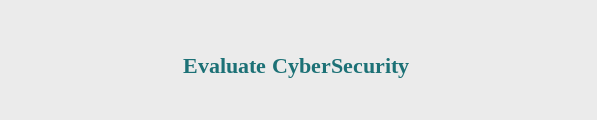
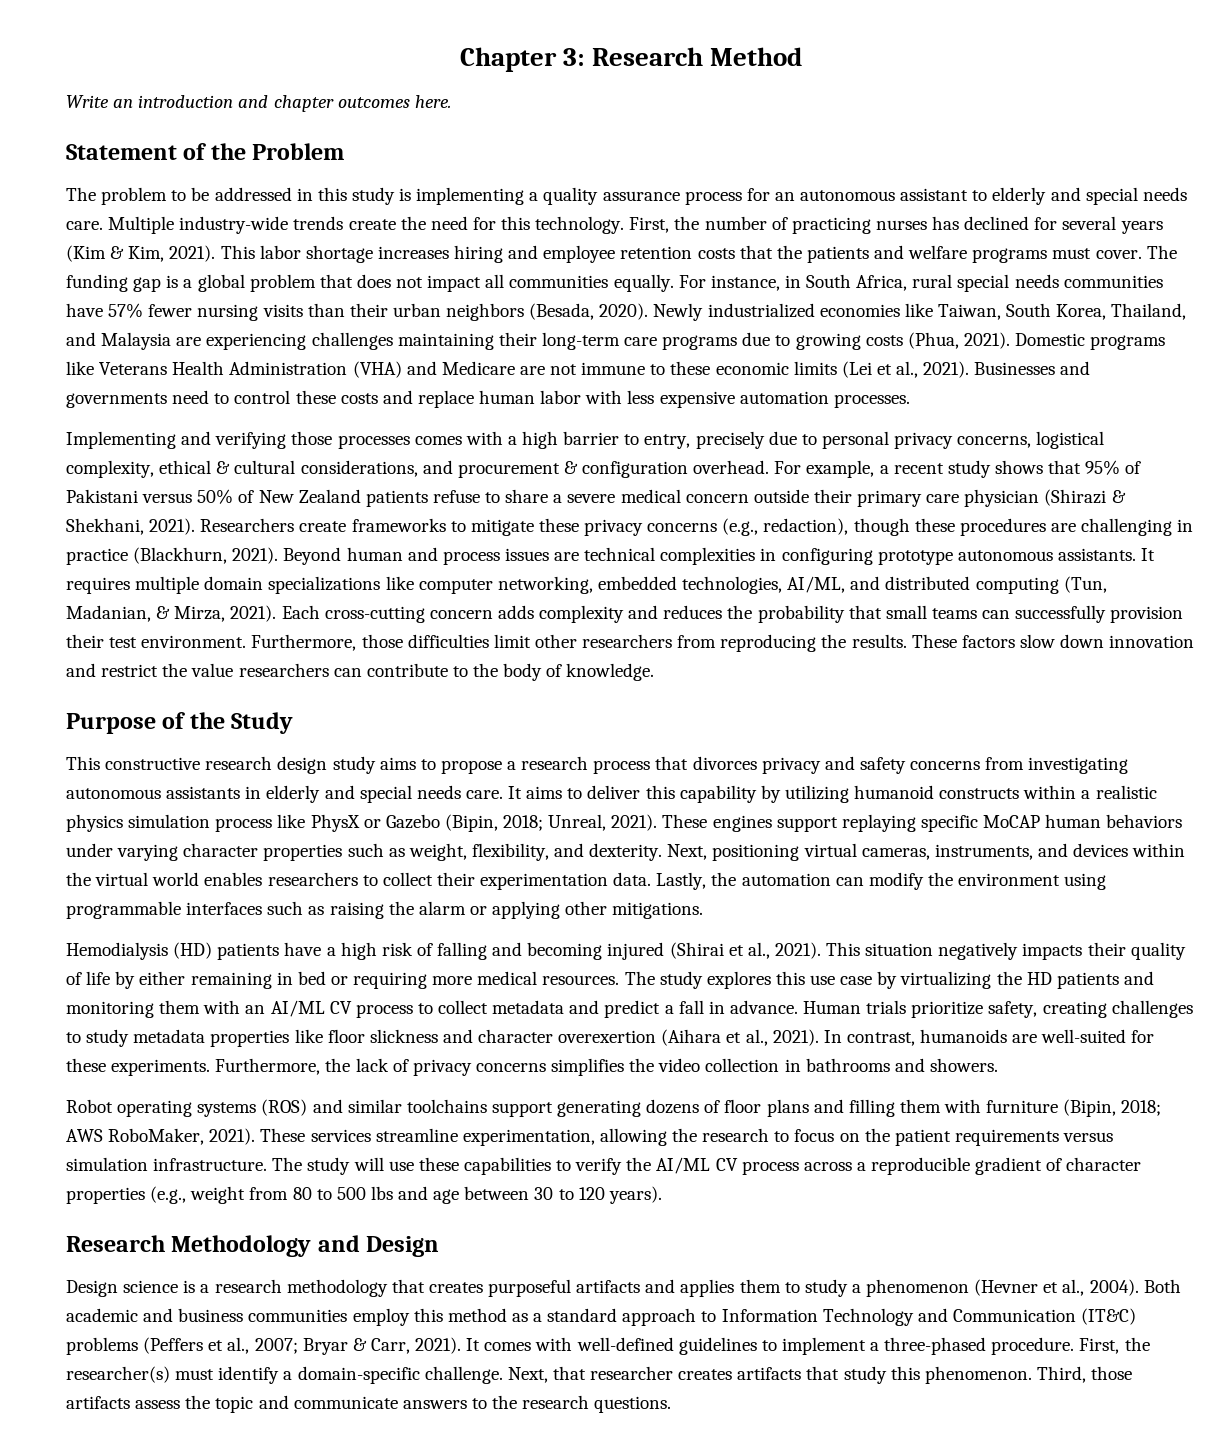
[183,58,409,78] Evaluate CyberSecurity -> [459,47,803,72] [66,95,451,112] [66,143,345,160] [66,187,1187,205] [66,216,1163,234] [66,245,1177,263] [66,274,1163,292] [66,303,1187,321] [66,332,1166,350] [66,361,1091,378] [66,390,910,408] [66,431,1105,449] [66,460,1142,478] [66,489,1126,507] [66,518,1194,536] [66,547,1156,565] [66,576,1107,594] [66,605,1184,623] [66,634,1195,652] [66,663,655,681] [66,712,294,734] [66,756,1129,774] [66,785,1157,803] [66,814,1183,832] [66,843,1186,861] [66,872,1107,890] [66,901,704,919] [66,942,1186,960] [66,971,1154,989] [66,1000,1193,1018] [66,1029,1155,1047] [66,1058,998,1076] [66,1099,1162,1117] [66,1128,1114,1146] [66,1157,1142,1175] [66,1186,662,1204] [66,1235,440,1257] [66,1279,1181,1297] [66,1308,1137,1326] [66,1337,1150,1355] [66,1366,1133,1384] [66,1395,672,1413] Chapter 3: Research Method // Write an introduction and chapter outcomes here. // Statement of the Problem // The problem to be addressed in this study is implementing a quality assurance process for an autonomous assistant to elderly and special needs care. Multiple industry-wide trends create the need for this technology. First, the number of practicing nurses has declined for several years (Kim & Kim, 2021). This labor shortage increases hiring and employee retention costs that the patients and welfare programs must cover. The funding gap is a global problem that does not impact all communities equally. For instance, in South Africa, rural special needs communities have 57% fewer nursing visits than their urban neighbors (Besada, 2020). Newly industrialized economies like Taiwan, South Korea, Thailand, and Malaysia are experiencing challenges maintaining their long-term care programs due to growing costs (Phua, 2021). Domestic programs like Veterans Health Administration (VHA) and Medicare are not immune to these economic limits (Lei et al., 2021). Businesses and governments need to control these costs and replace human labor with less expensive automation processes. // Implementing and verifying those processes comes with a high barrier to entry, precisely due to personal privacy concerns, logistical complexity, ethical & cultural considerations, and procurement & configuration overhead. For example, a recent study shows that 95% of Pakistani versus 50% of New Zealand patients refuse to share a severe medical concern outside their primary care physician (Shirazi & Shekhani, 2021). Researchers create frameworks to mitigate these privacy concerns (e.g., redaction), though these procedures are challenging in practice (Blackhurn, 2021). Beyond human and process issues are technical complexities in configuring prototype autonomous assistants. It requires multiple domain specializations like computer networking, embedded technologies, AI/ML, and distributed computing (Tun, Madanian, & Mirza, 2021). Each cross-cutting concern adds complexity and reduces the probability that small teams can successfully provision their test environment. Furthermore, those difficulties limit other researchers from reproducing the results. These factors slow down innovation and restrict the value researchers can contribute to the body of knowledge. // Purpose of the Study // This constructive research design study aims to propose a research process that divorces privacy and safety concerns from investigating autonomous assistants in elderly and special needs care. It aims to deliver this capability by utilizing humanoid constructs within a realistic physics simulation process like PhysX or Gazebo (Bipin, 2018; Unreal, 2021). These engines support replaying specific MoCAP human behaviors under varying character properties such as weight, flexibility, and dexterity. Next, positioning virtual cameras, instruments, and devices within the virtual world enables researchers to collect their experimentation data. Lastly, the automation can modify the environment using programmable interfaces such as raising the alarm or applying other mitigations. // Hemodialysis (HD) patients have a high risk of falling and becoming injured (Shirai et al., 2021). This situation negatively impacts their quality of life by either remaining in bed or requiring more medical resources. The study explores this use case by virtualizing the HD patients and monitoring them with an AI/ML CV process to collect metadata and predict a fall in advance. Human trials prioritize safety, creating challenges to study metadata properties like floor slickness and character overexertion (Aihara et al., 2021). In contrast, humanoids are well-suited for these experiments. Furthermore, the lack of privacy concerns simplifies the video collection in bathrooms and showers. // Robot operating systems (ROS) and similar toolchains support generating dozens of floor plans and filling them with furniture (Bipin, 2018; AWS RoboMaker, 2021). These services streamline experimentation, allowing the research to focus on the patient requirements versus simulation infrastructure. The study will use these capabilities to verify the AI/ML CV process across a reproducible gradient of character properties (e.g., weight from 80 to 500 lbs and age between 30 to 120 years). // Research Methodology and Design // Design science is a research methodology that creates purposeful artifacts and applies them to study a phenomenon (Hevner et al., 2004). Both academic and business communities employ this method as a standard approach to Information Technology and Communication (IT&C) problems (Peffers et al., 2007; Bryar & Carr, 2021). It comes with well-defined guidelines to implement a three-phased procedure. First, the researcher(s) must identify a domain-specific challenge. Next, that researcher creates artifacts that study this phenomenon. Third, those artifacts assess the topic and communicate answers to the research questions.

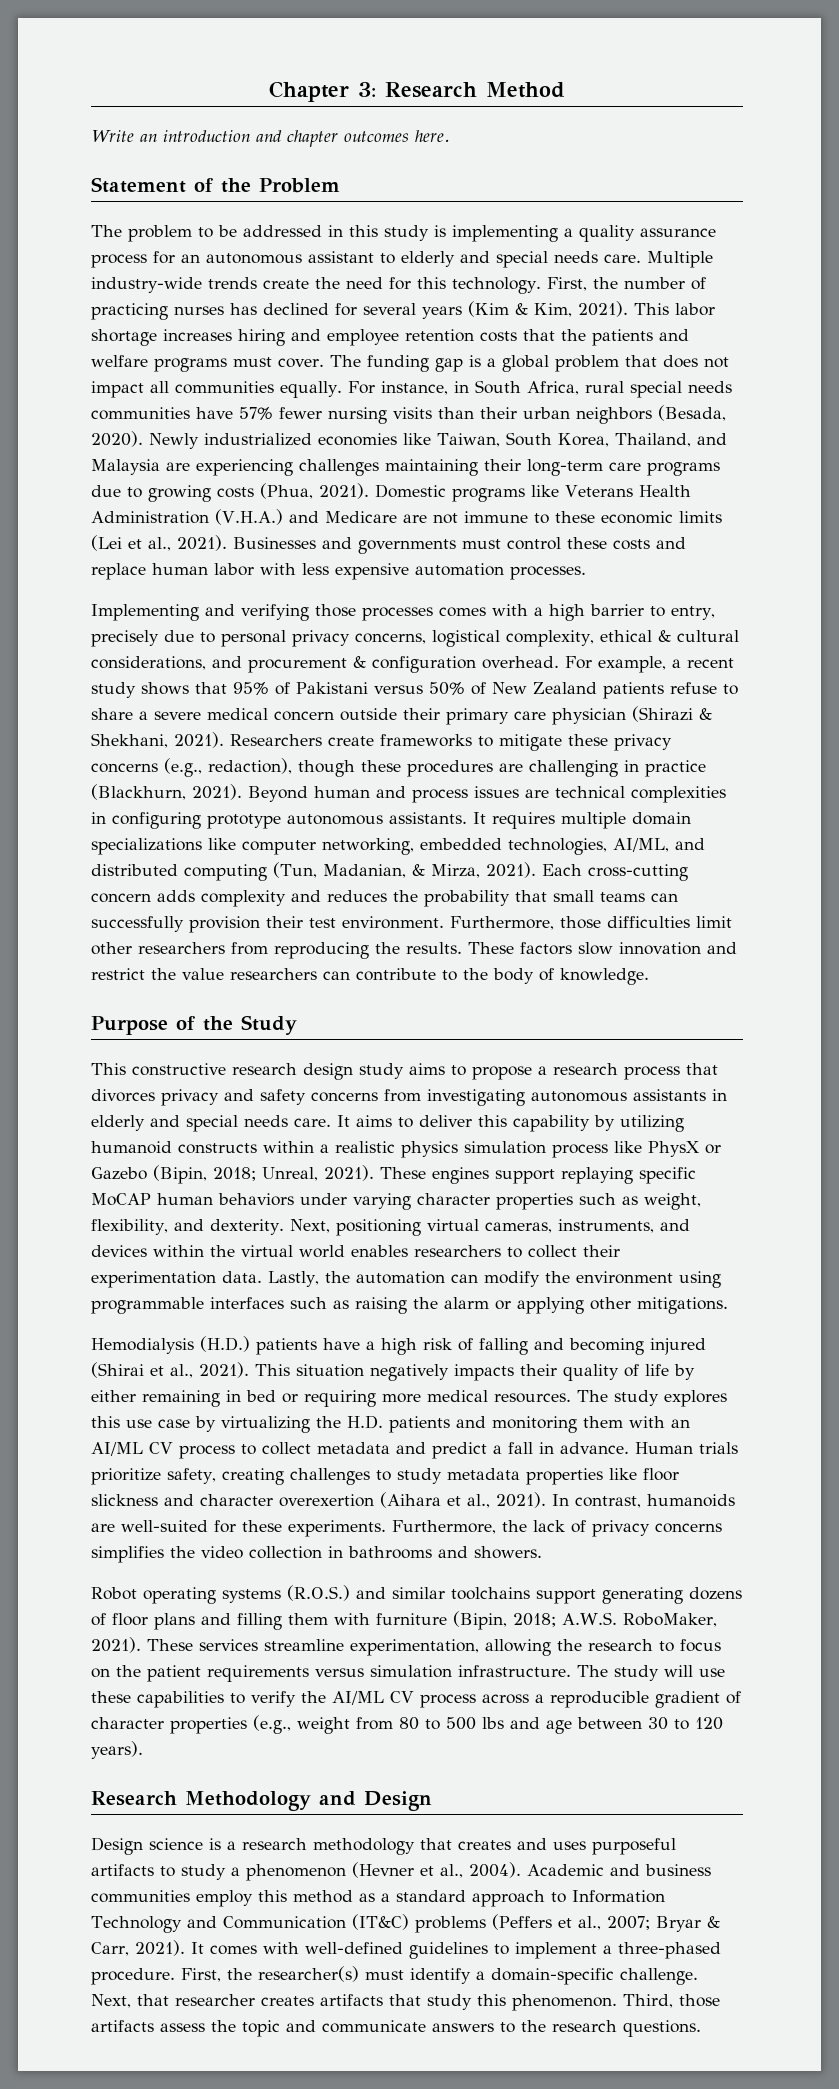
[352,361,402,378] (VHA) -> [215,509,283,525] (V.H.A.)
[172,390,230,404] need to -> [462,539,501,549] must
[1060,634,1105,648] down -> (613, 948) none
[173,942,213,959] (HD) -> [200,1336,250,1352] (H.D.)
[1026,972,1052,985] HD -> [347,1415,383,1429] H.D.
[261,1099,308,1116] (ROS) -> [287,1585,350,1601] (R.O.S.)
[66,1129,103,1142] AWS -> [562,1612,617,1625] A.W.S.
[488,1279,781,1297] purposeful artifacts and applies them -> [517,1838,676,1855] [91,1864,154,1876] and uses purposeful artifacts
[1143,1279,1181,1293] [66,1308,138,1322] Both academic -> [527,1864,604,1876] Academic

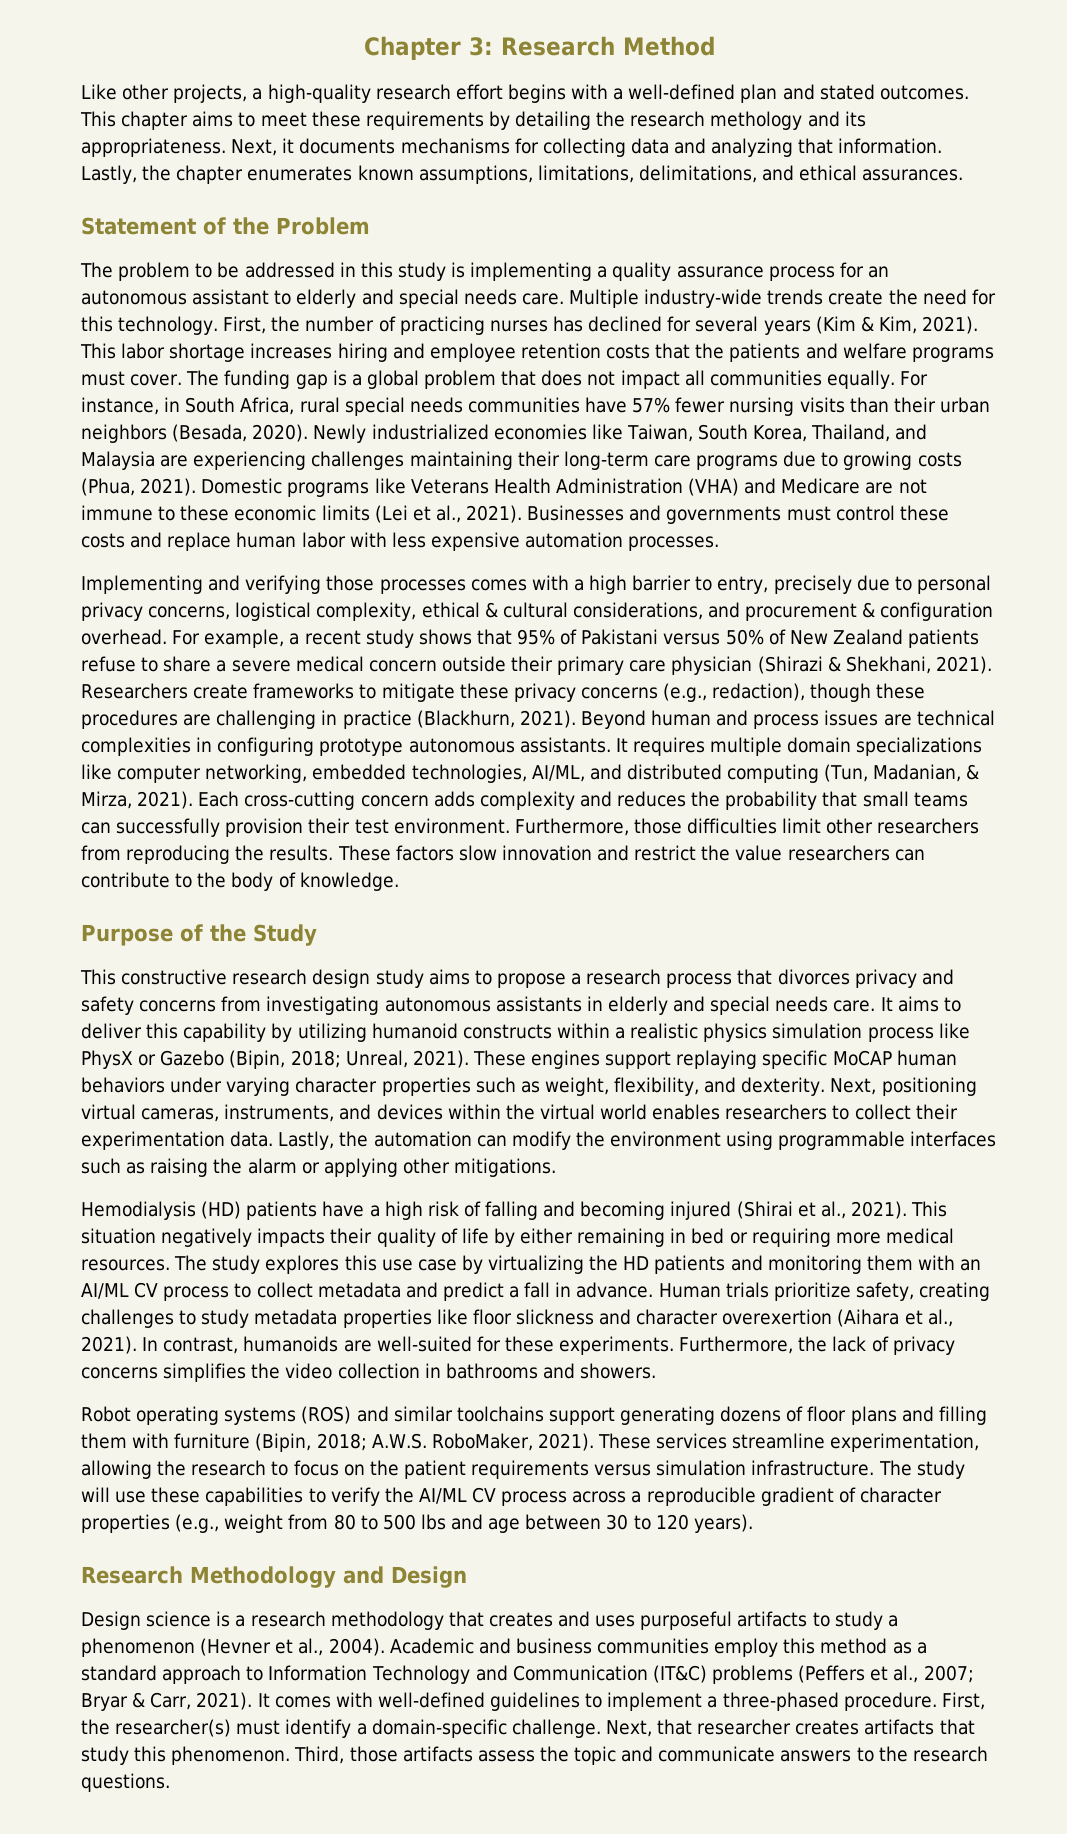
[91,130,450,147] Write an introduction and chapter outcomes here. -> [81,84,969,103] [80,111,866,130] [81,138,943,157] [81,165,964,184] Like other projects, a high-quality research effort begins with a well-defined plan and stated outcomes. This chapter aims to meet these requirements by detailing the research methology and its appropriateness. Next, it documents mechanisms for collecting data and analyzing that information. Lastly, the chapter enumerates known assumptions, limitations, delimitations, and ethical assurances.
[215,509,283,525] (V.H.A.) -> [688,478,740,496] (VHA)
[200,1336,250,1352] (H.D.) -> [201,1201,242,1219] (HD)
[347,1415,383,1429] H.D. -> [623,1256,650,1270] HD
[287,1585,350,1601] (R.O.S.) -> [301,1406,352,1424] (ROS)

